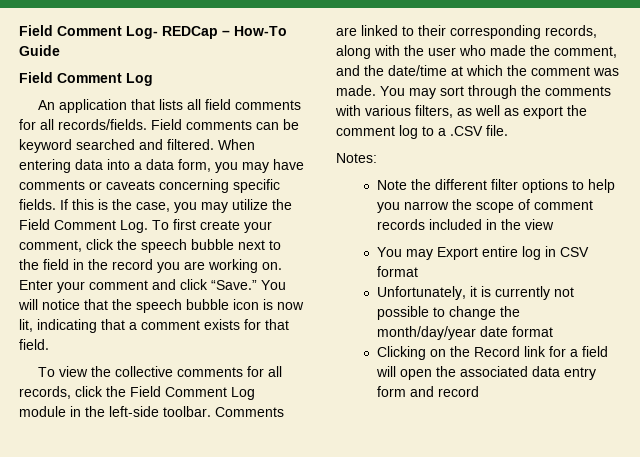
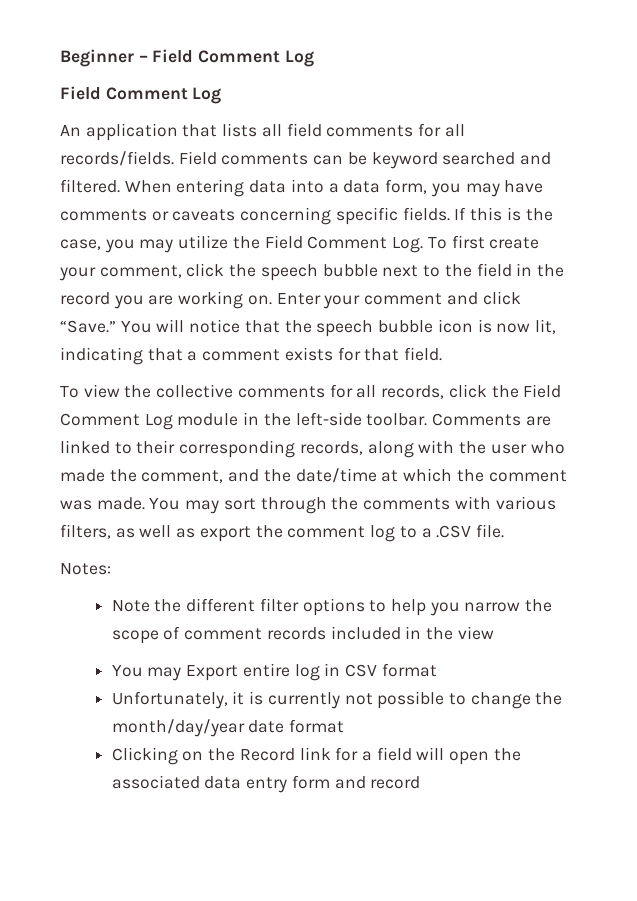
[19,25,287,39] [19,45,60,56] Field Comment Log- REDCap – How-To Guide -> [60,49,314,67] Beginner – Field Comment Log

